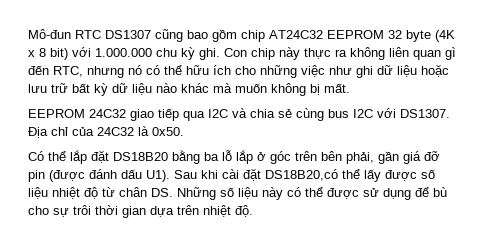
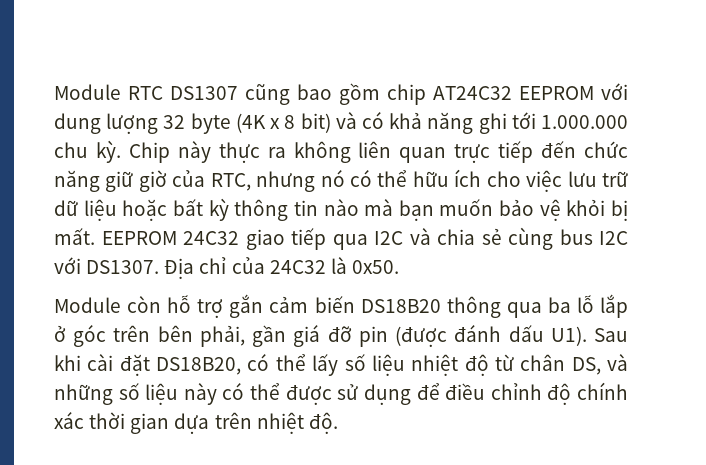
[28,29,71,39] Mô-đun -> [54,84,121,100] Module
(384, 34) none -> [601,83,628,100] [54,113,159,134] với dung lượng
[72,47,275,60] với 1.000.000 chu kỳ ghi. Con chip -> [335,112,628,134] [54,140,170,163] và có khả năng ghi tới 1.000.000 chu kỳ. Chip
[445,47,456,60] [28,65,49,75] gì đến -> [454,141,628,163] [54,170,206,192] trực tiếp đến chức năng giữ giờ của
[260,64,449,78] [28,83,306,96] những việc như ghi dữ liệu hoặc lưu trữ bất kỳ dữ liệu nào khác mà muốn không -> [526,170,629,192] [54,198,606,221] việc lưu trữ dữ liệu hoặc bất kỳ thông tin nào mà bạn muốn bảo vệ khỏi
(350, 88) // -> (95, 236) none
[28,150,200,164] Có thể lắp đặt DS18B20 bằng -> [54,294,542,318] Module còn hỗ trợ gắn cảm biến DS18B20 thông qua
[265,169,338,181] DS18B20,có -> [156,354,270,375] DS18B20, có
[385,170,417,181] được -> (339, 365) none
[151,187,216,200] DS. Những -> [571,354,628,375] [54,384,113,405] DS, và những
[433,187,447,197] [28,205,91,217] bù cho sự trôi -> [445,382,628,405] [54,412,84,429] điều chỉnh độ chính xác

